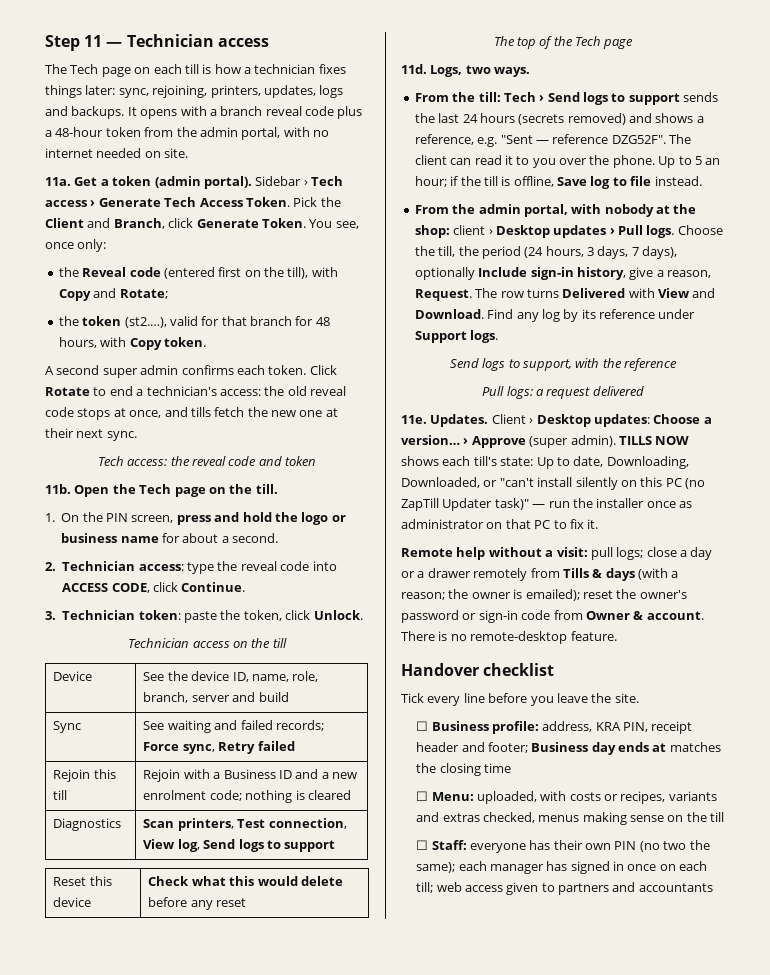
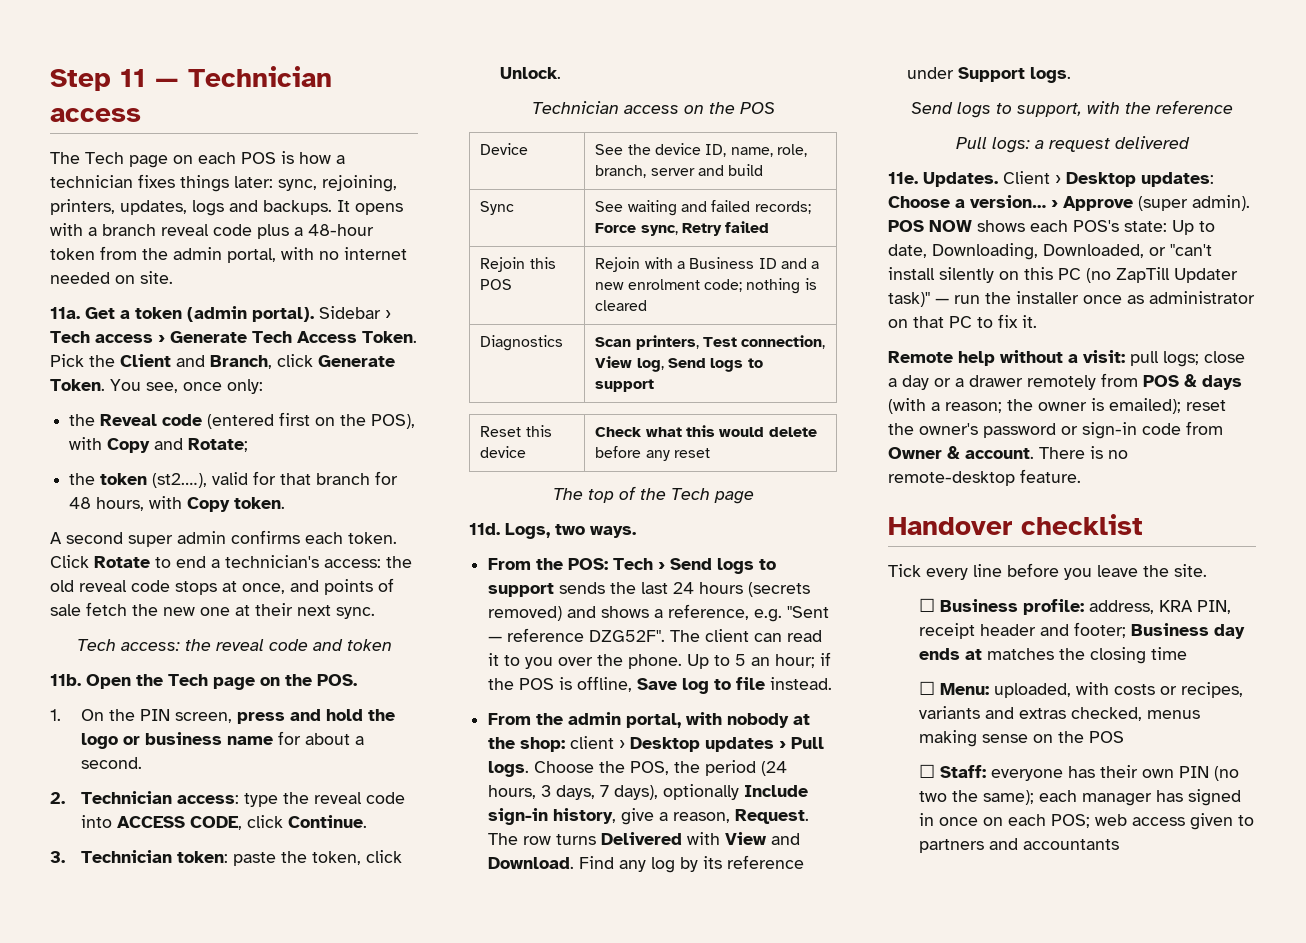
[184,64,199,74] till -> [241,152,276,164] POS
[287,267,309,279] till), -> [371,414,416,429] POS),
[190,407,211,417] tills -> [324,578,394,595] [50,604,81,616] points of sale
[255,484,278,494] till. -> [317,674,357,686] POS.
[272,638,287,648] till -> [739,102,775,114] POS
[53,790,68,800] till -> [480,279,513,290] POS
[478,92,501,102] till: -> [568,558,609,570] POS:
[483,176,498,186] till -> [519,678,555,690] POS
[438,246,456,257] till, -> [630,761,670,775] POS,
[618,436,652,445] TILLS -> [888,220,924,232] POS
[473,456,497,466] till's -> [1073,220,1119,232] POS's
[562,568,589,578] Tills -> [1143,375,1179,387] POS
[710,812,725,822] till -> [1088,731,1124,743] POS
[416,882,434,893] till; -> [1050,814,1090,828] POS;

